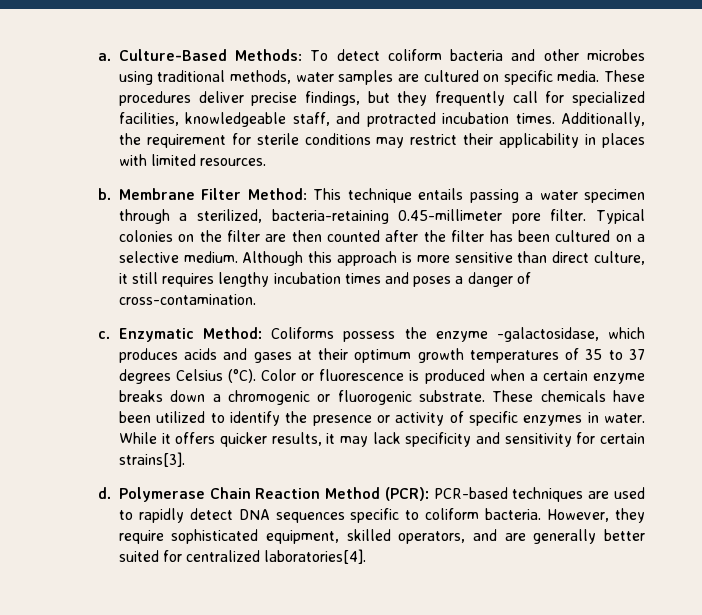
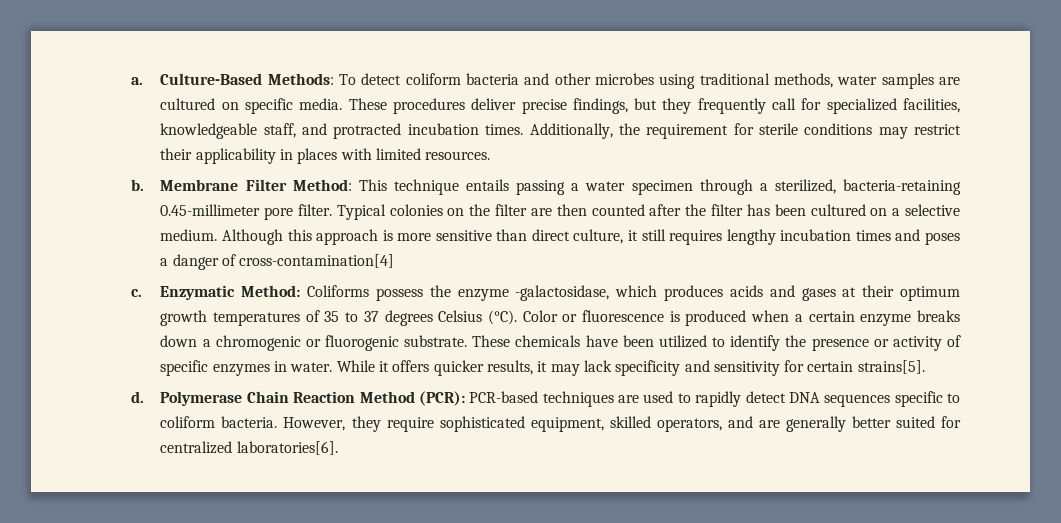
[118,294,256,305] cross-contamination. -> [239,254,395,268] cross-contamination[4]
[118,452,185,467] strains[3]. -> [857,360,925,374] strains[5].
[264,549,367,564] laboratories[4]. -> [236,441,338,455] laboratories[6].

